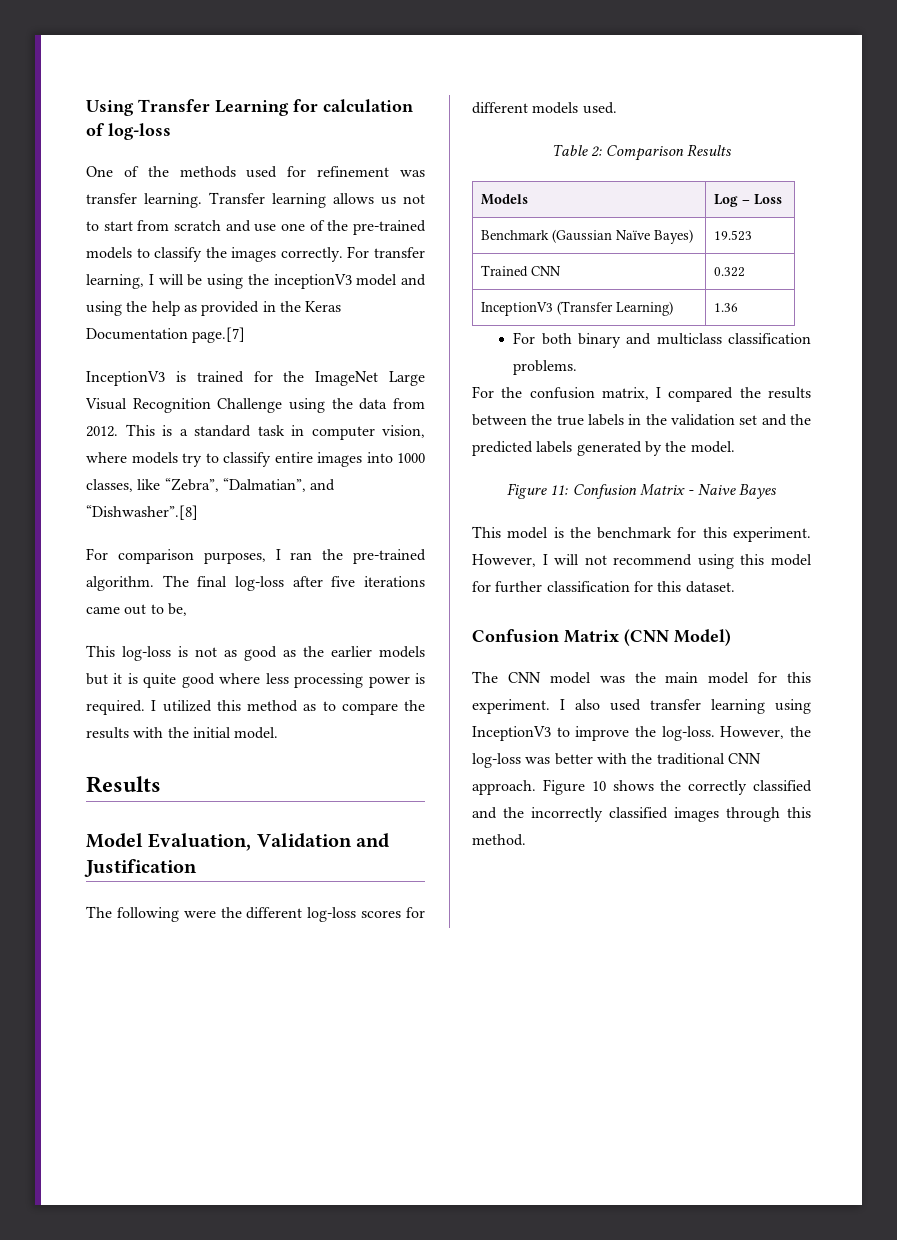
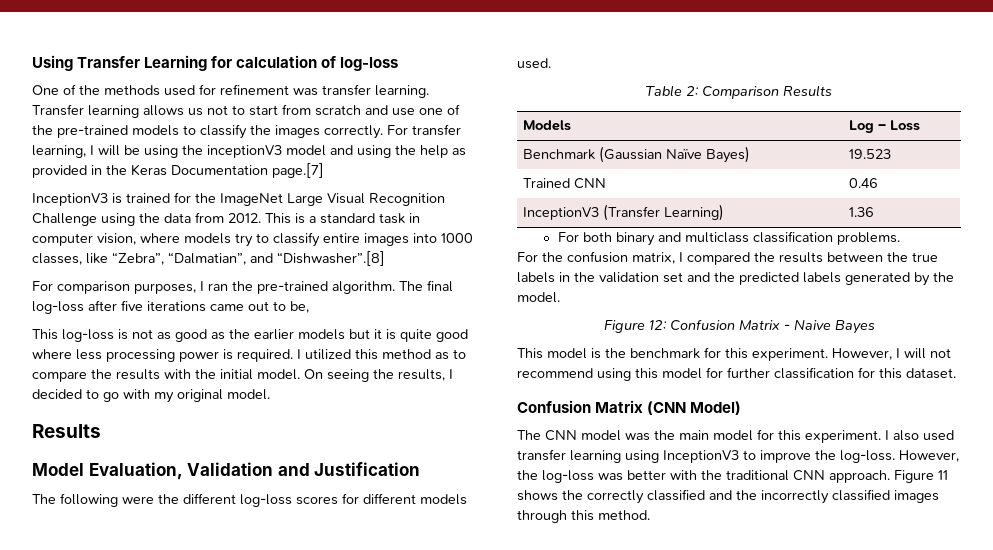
(279, 733) none -> [304,369,453,382] [32,389,270,403] On seeing the results, I decided to go with my original model.
[713,267,745,277] 0.322 -> [849,178,879,188] 0.46
[550,485,569,495] 11: -> [648,320,667,330] 12:
[591,781,606,791] 10 -> [938,470,948,480] 11

